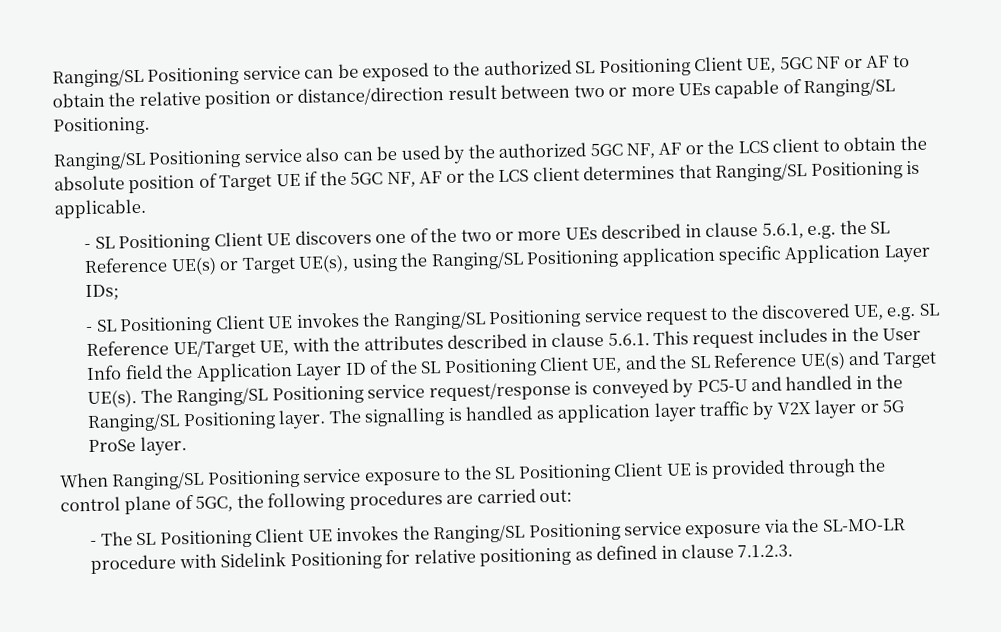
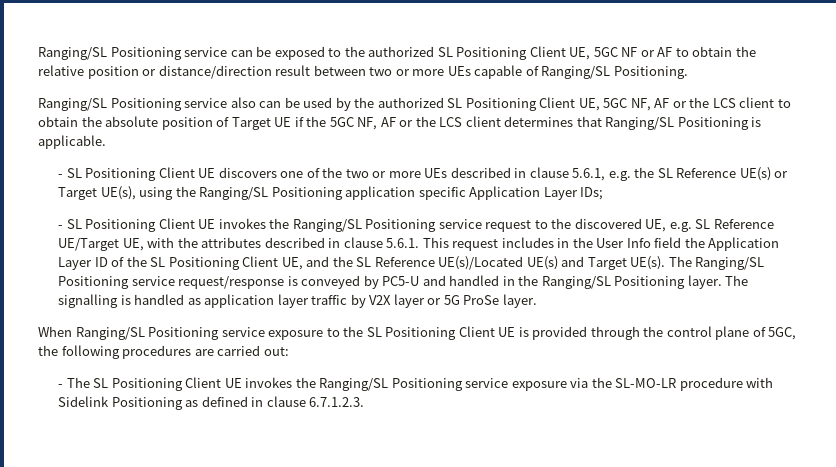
(587, 150) none -> [447,97,600,111] SL Positioning Client UE,
(798, 360) none -> [438,256,524,270] UE(s)/Located
[385,547,572,567] for relative positioning -> (183, 403) none
[737,544,794,558] 7.1.2.3. -> [309,397,365,407] 6.7.1.2.3.

